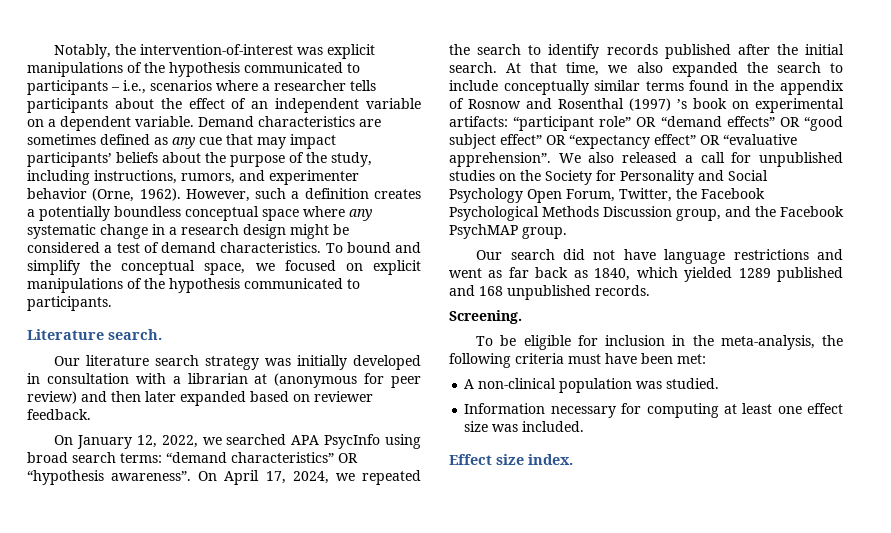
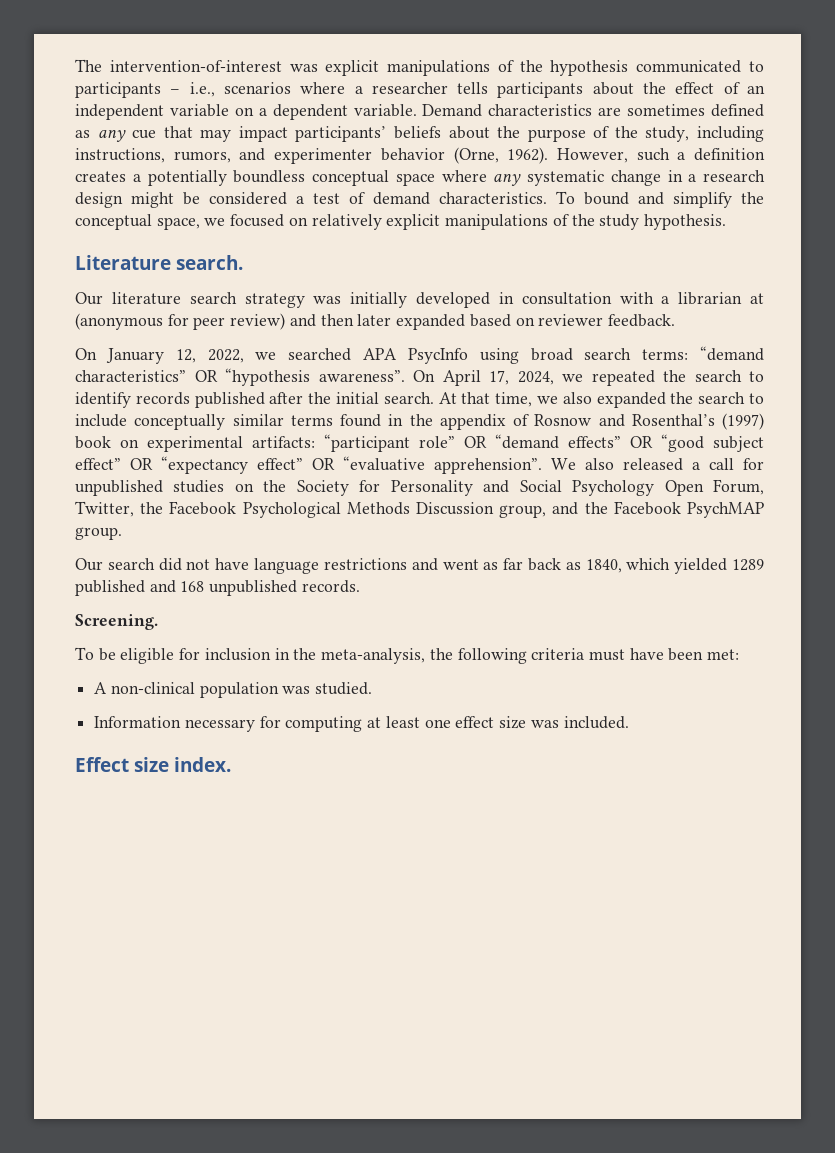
[54,44,137,59] Notably, the -> [75,59,102,72] The
[373,260,422,275] [27,278,360,293] [27,296,112,311] explicit manipulations of the hypothesis communicated to participants. -> [311,214,726,230] relatively explicit manipulations of the study hypothesis.
[558,98,687,111] Rosenthal (1997) ’s -> [631,413,764,430] Rosenthal’s (1997)

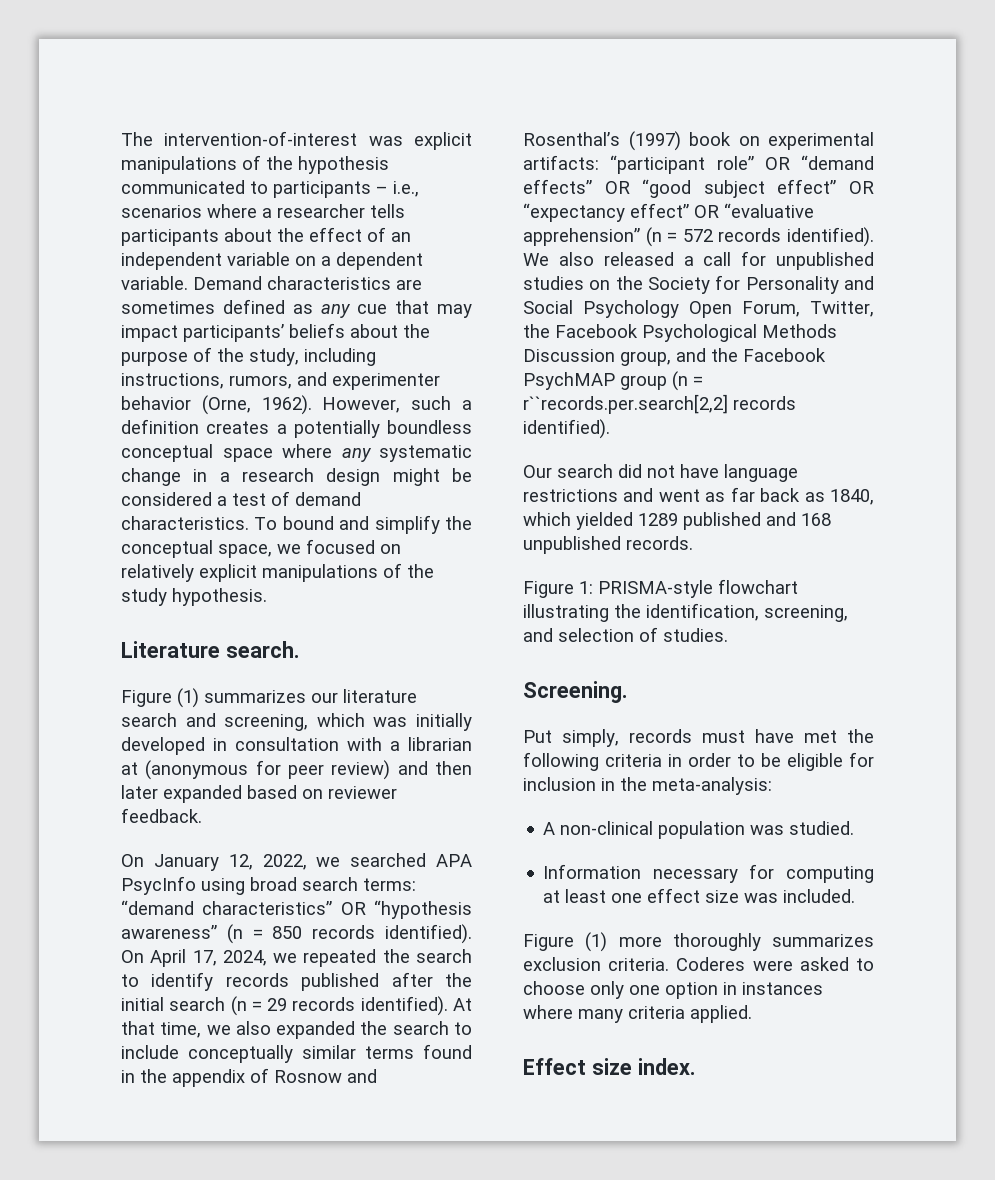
[75,292,305,308] Our literature search strategy -> [121,688,417,708] [121,713,365,731] Figure (1) summarizes our literature search and screening, which
[318,370,405,382] awareness”. -> [121,924,472,944] awareness” (n = 850 records identified).
[383,392,434,404] search. -> [169,996,448,1016] search (n = 29 records identified).
[434,458,542,474] apprehension”. -> [523,227,874,247] apprehension” (n = 572 records identified).
[75,527,122,540] group. -> [620,371,703,391] [523,394,796,414] [523,419,610,439] group (n = r``records.per.search[2,2] records identified).
[75,614,158,630] [75,647,94,660] Screening. // To -> [523,579,798,598] [523,603,848,622] [523,627,728,642] [523,681,628,703] [523,729,874,747] [523,752,755,771] Figure 1: PRISMA-style flowchart illustrating the identification, screening, and selection of studies. // Screening. // Put simply, records must have met the following criteria in order to
[321,648,740,664] meta-analysis, the following criteria must have been met: -> [652,777,772,795] meta-analysis:
(629, 722) none -> [523,932,874,952] [523,957,874,971] [523,981,823,999] [523,1005,752,1023] // Figure (1) more thoroughly summarizes exclusion criteria. Coderes were asked to choose only one option in instances where many criteria applied.

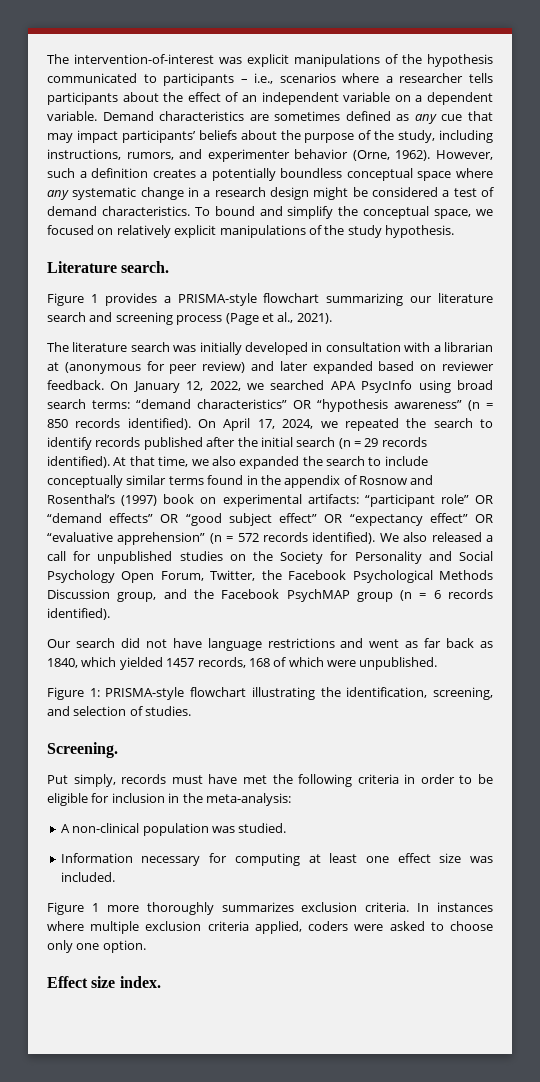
[177,688,417,708] [121,713,365,731] (1) summarizes our literature search and screening, which -> [90,293,493,306] [47,312,332,325] [47,342,170,352] 1 provides a PRISMA-style flowchart summarizing our literature search and screening process (Page et al., 2021). // The literature search
[435,761,472,775] then -> (274, 366) none
(202, 815) // -> (104, 385) none
[523,394,728,414] r``records.per.search[2,2] -> [433,590,441,599] 6
[638,512,831,530] [523,536,693,554] 1289 published and 168 unpublished records. -> [166,657,438,670] 1457 records, 168 of which were unpublished.
[585,932,608,952] (1) -> [91,903,99,912] 1
[676,957,746,971] Coderes -> [417,902,493,912] [47,921,349,934] In instances where multiple exclusion criteria applied, coders
[665,982,823,999] [523,1005,752,1023] option in instances where many criteria applied. -> [102,940,146,953] option.

